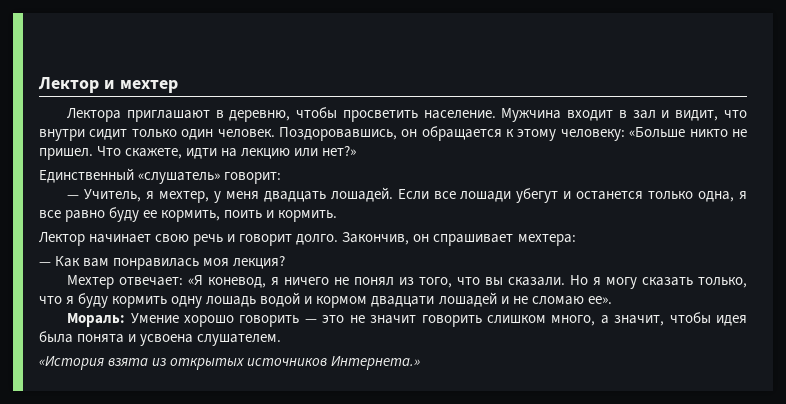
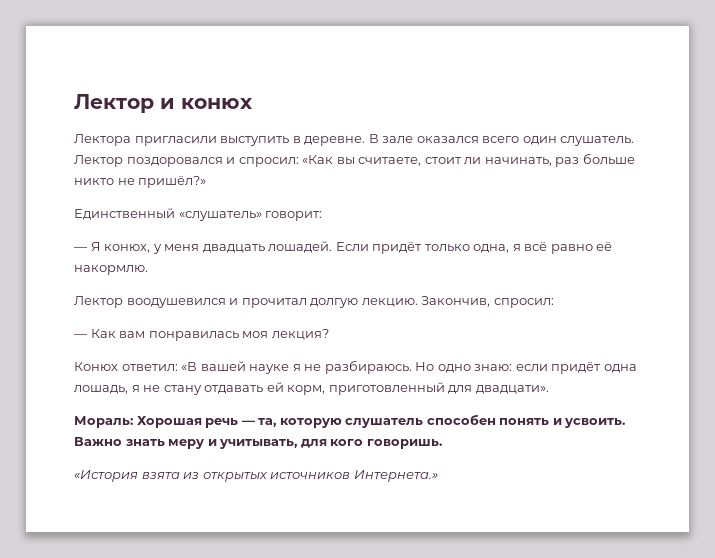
[119,80,178,93] мехтер -> [181,98,253,109] конюх
[126,107,747,122] [39,126,747,141] [39,145,357,160] приглашают в деревню, чтобы просветить население. Мужчина входит в зал и видит, что внутри сидит только один человек. Поздоровавшись, он обращается к этому человеку: «Больше никто не пришел. Что скажете, идти на лекцию или нет?» -> [134,134,635,146] [74,153,635,167] [74,175,207,188] пригласили выступить в деревне. В зале оказался всего один слушатель. Лектор поздоровался и спросил: «Как вы считаете, стоит ли начинать, раз больше никто не пришёл?»
[84,189,209,203] Учитель, я мехтер, -> [90,242,151,253] Я конюх,
[433,188,747,203] [39,207,338,222] [39,232,576,246] все лошади убегут и останется только одна, я все равно буду ее кормить, поить и кормить. // Лектор начинает свою речь и говорит долго. Закончив, он спрашивает мехтера: -> [372,241,613,254] [74,265,148,275] [74,296,554,308] придёт только одна, я всё равно её накормлю. // Лектор воодушевился и прочитал долгую лекцию. Закончив, спросил:
[67,275,747,289] [39,292,612,308] [67,312,748,327] [39,331,282,346] Мехтер отвечает: «Я коневод, я ничего не понял из того, что вы сказали. Но я могу сказать только, что я буду кормить одну лошадь водой и кормом двадцати лошадей и не сломаю ее». // Мораль: Умение хорошо говорить — это не значит говорить слишком много, а значит, чтобы идея была понята и усвоена слушателем. -> [74,360,637,374] [74,382,549,395] [74,414,626,428] [74,437,442,449] Конюх ответил: «В вашей науке я не разбираюсь. Но одно знаю: если придёт одна лошадь, я не стану отдавать ей корм, приготовленный для двадцати». // Мораль: Хорошая речь — та, которую слушатель способен понять и усвоить. Важно знать меру и учитывать, для кого говоришь.

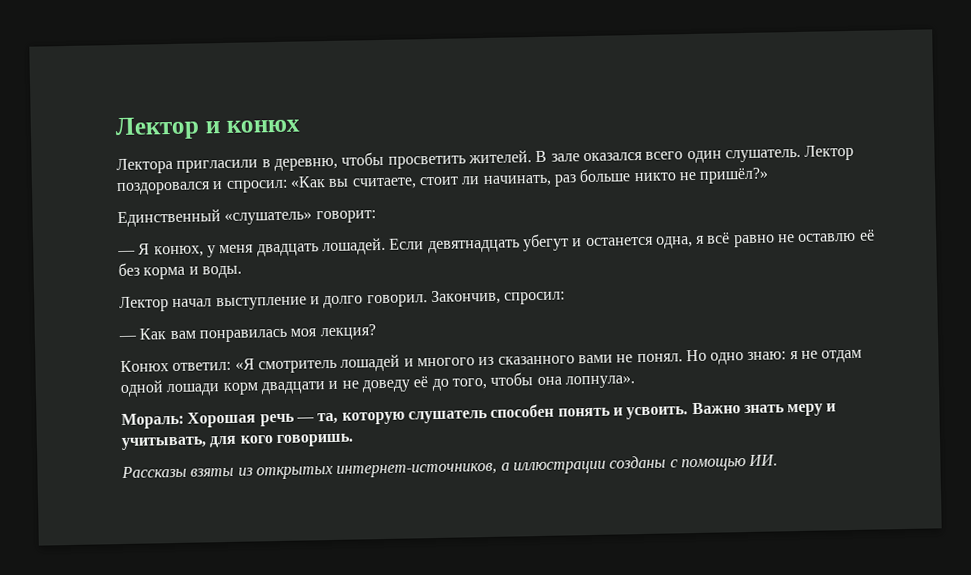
[220,136,366,146] выступить в деревне. -> [261,150,532,172] в деревню, чтобы просветить жителей.
[372,241,613,254] [74,265,148,275] [74,296,418,308] придёт только одна, я всё равно её накормлю. // Лектор воодушевился и прочитал долгую лекцию. -> [427,229,875,254] [118,262,242,280] [119,294,428,313] девятнадцать убегут и останется одна, я всё равно не оставлю её без корма и воды. // Лектор начал выступление и долго говорил.
[181,360,637,374] [74,382,549,395] «В вашей науке я не разбираюсь. Но одно знаю: если придёт одна лошадь, я не стану отдавать ей корм, приготовленный для двадцати». -> [234,349,863,374] [120,372,635,398] «Я смотритель лошадей и многого из сказанного вами не понял. Но одно знаю: я не отдам одной лошади корм двадцати и не доведу её до того, чтобы она лопнула».
[74,470,438,482] «История взята из открытых источников Интернета.» -> [121,454,779,480] Рассказы взяты из открытых интернет-источников, а иллюстрации созданы с помощью ИИ.

